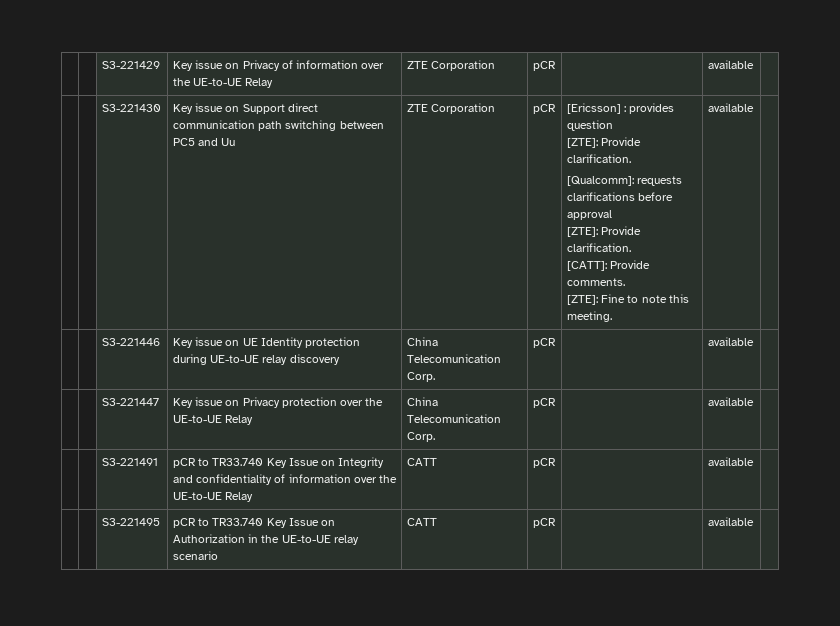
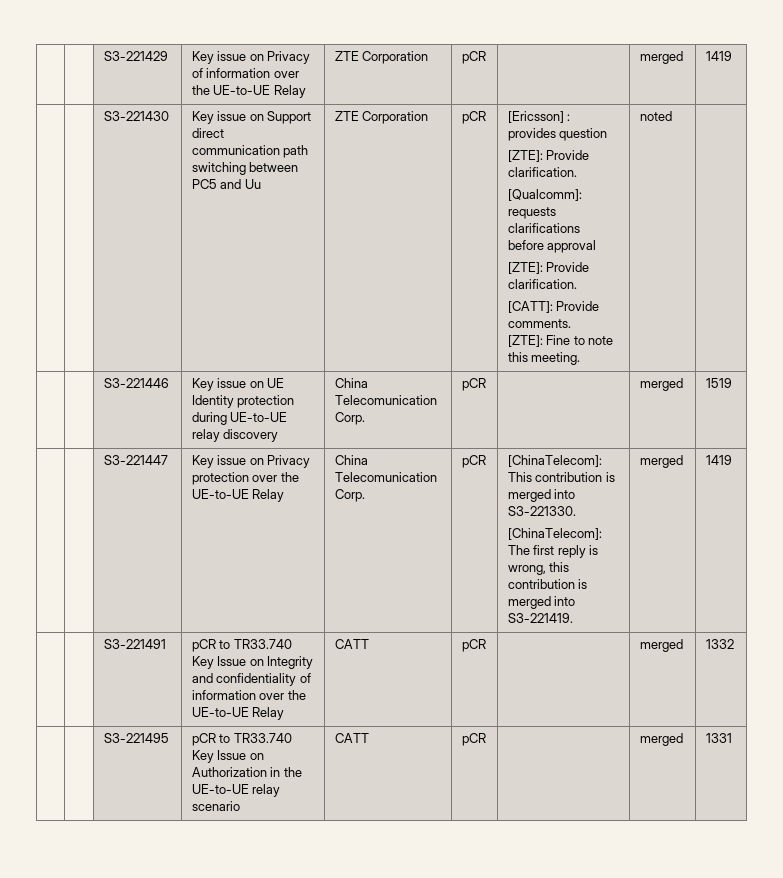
[707,60,754,69] available | -> [639,51,683,64] [705,51,732,61] merged | 1419
[707,103,754,112] available -> [639,111,672,121] noted
[707,337,754,346] available | -> [639,378,683,391] [705,378,732,388] merged | 1519
[707,397,754,406] | available | -> [507,455,602,467] [507,472,615,482] [507,489,576,502] [507,506,576,516] [507,528,602,540] [507,545,599,558] [507,562,570,575] [507,579,588,589] [507,596,576,609] [507,613,573,623] [639,455,683,468] [705,455,732,465] [ChinaTelecom]: This contribution is merged into S3-221330. // [ChinaTelecom]: The first reply is wrong, this contribution is merged into S3-221419. | merged | 1419
[707,457,754,466] available | -> [639,639,683,652] [705,639,734,649] merged | 1332
[707,517,754,526] available | -> [639,733,683,746] [705,733,732,743] merged | 1331

